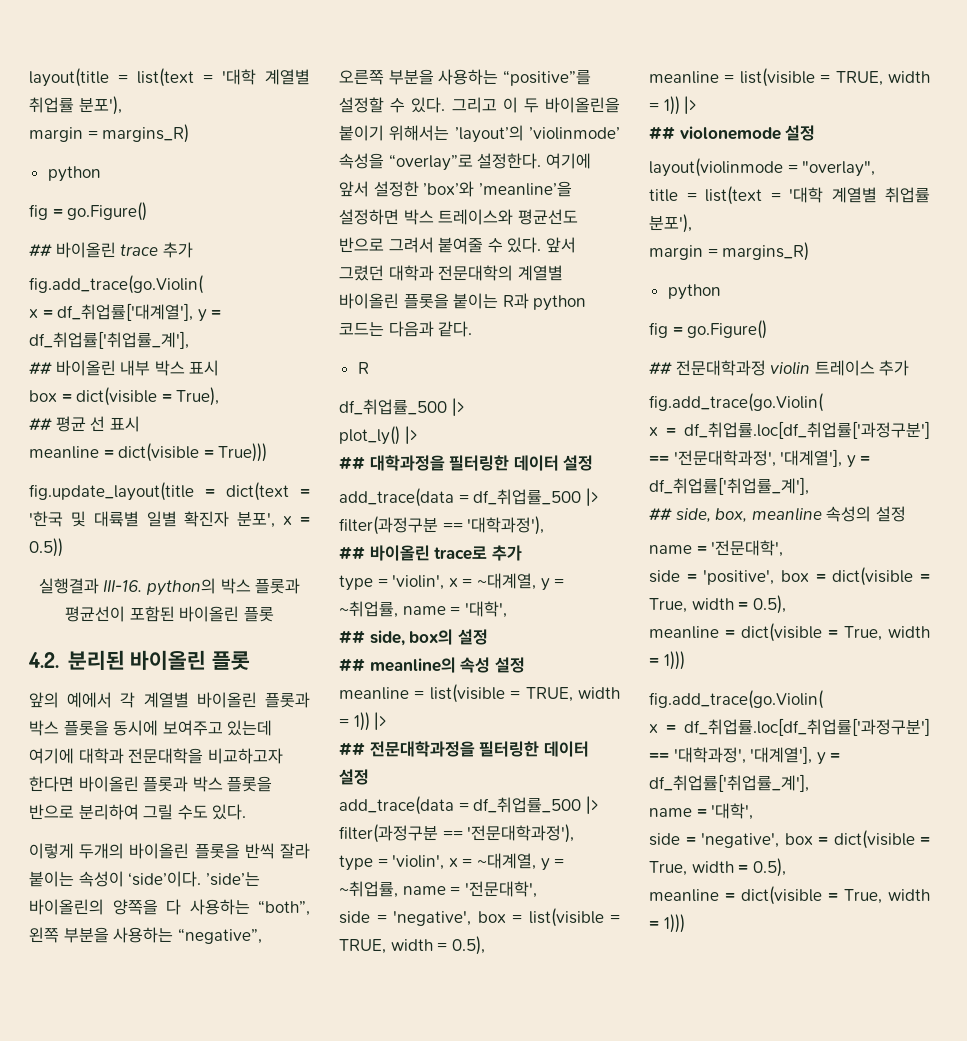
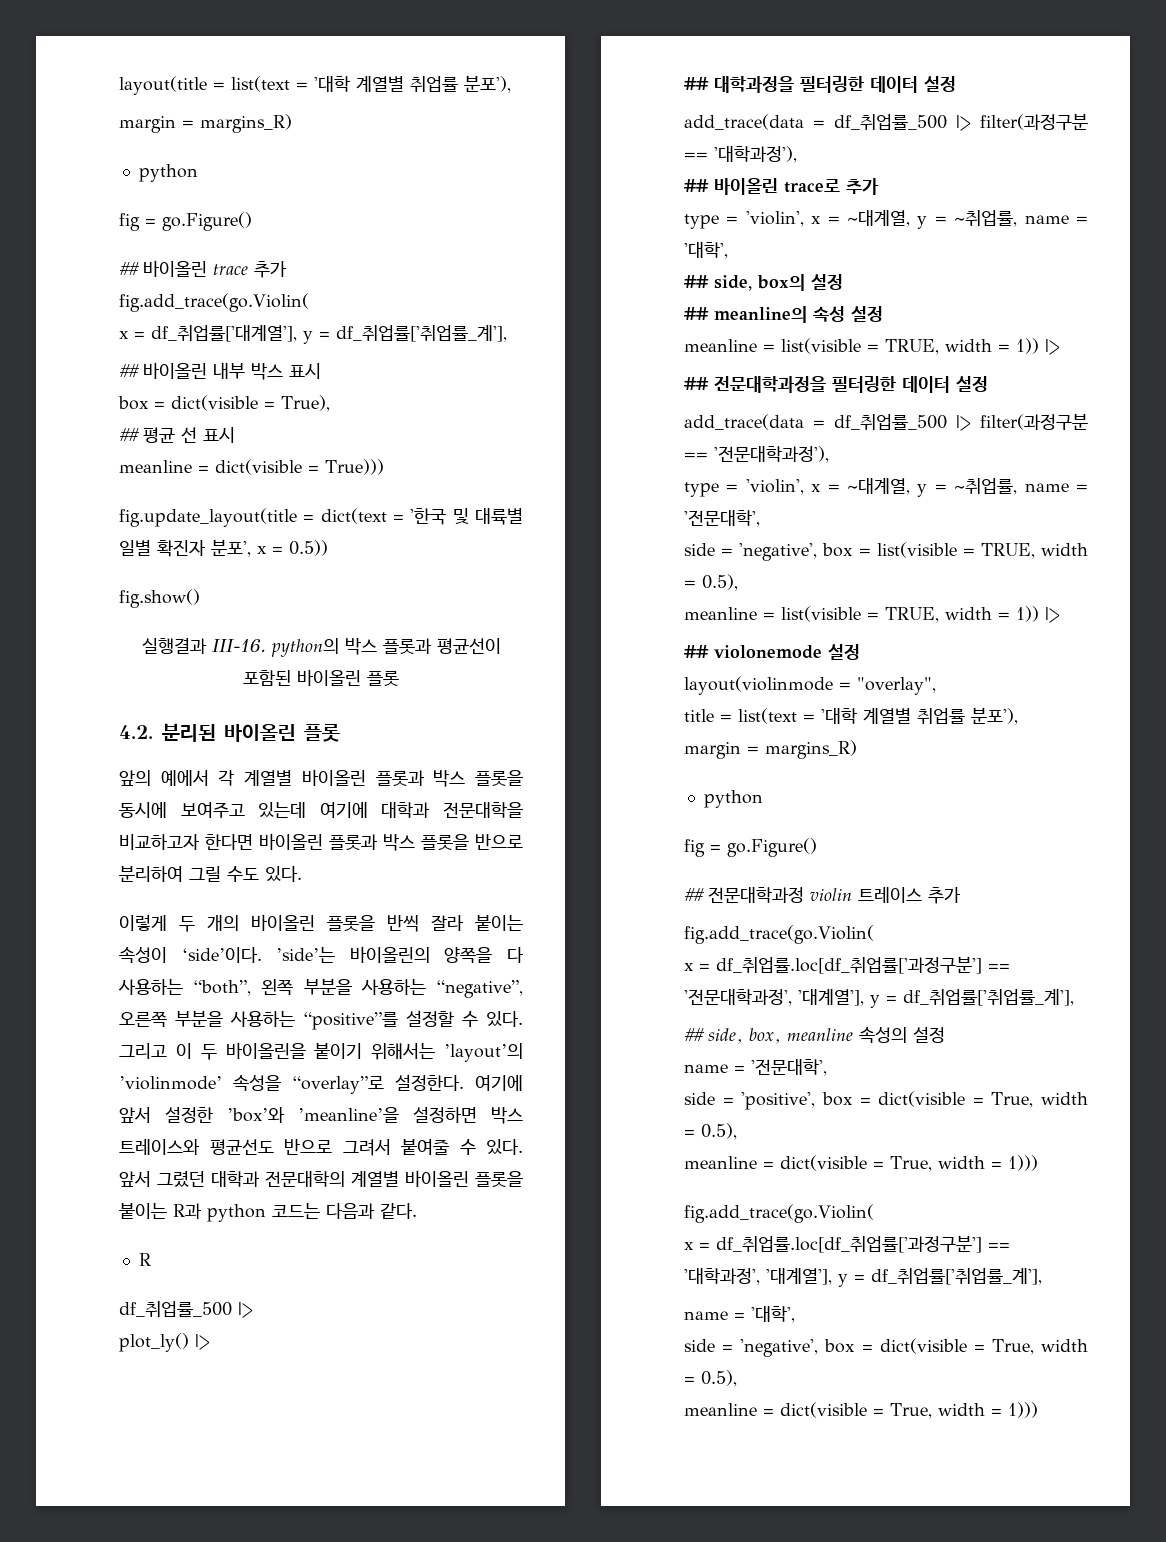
(63, 547) none -> [119,589,200,608] // fig.show()
[79,843,125,859] 두개의 -> [179,915,239,932] 두 개의

